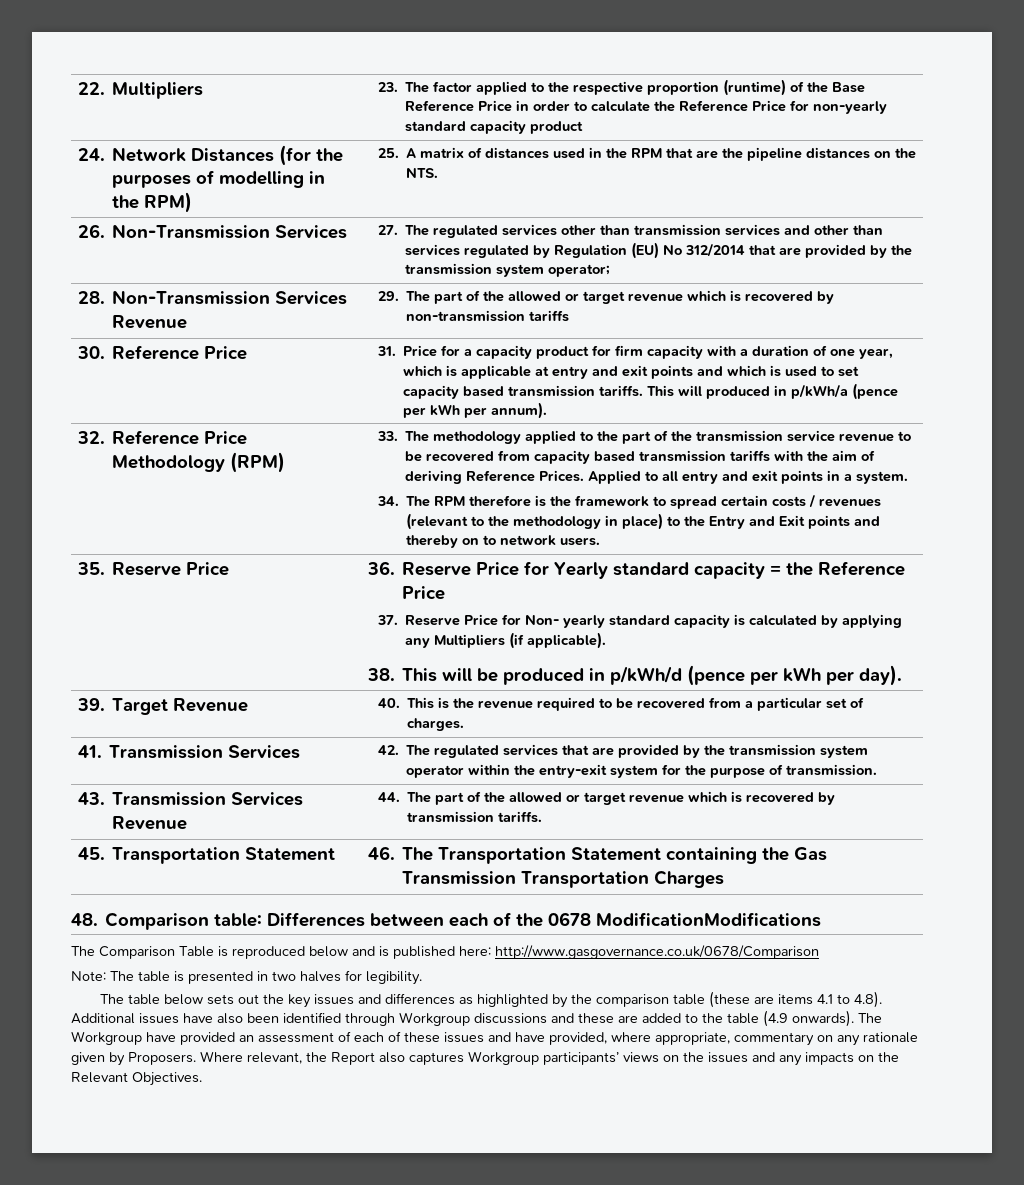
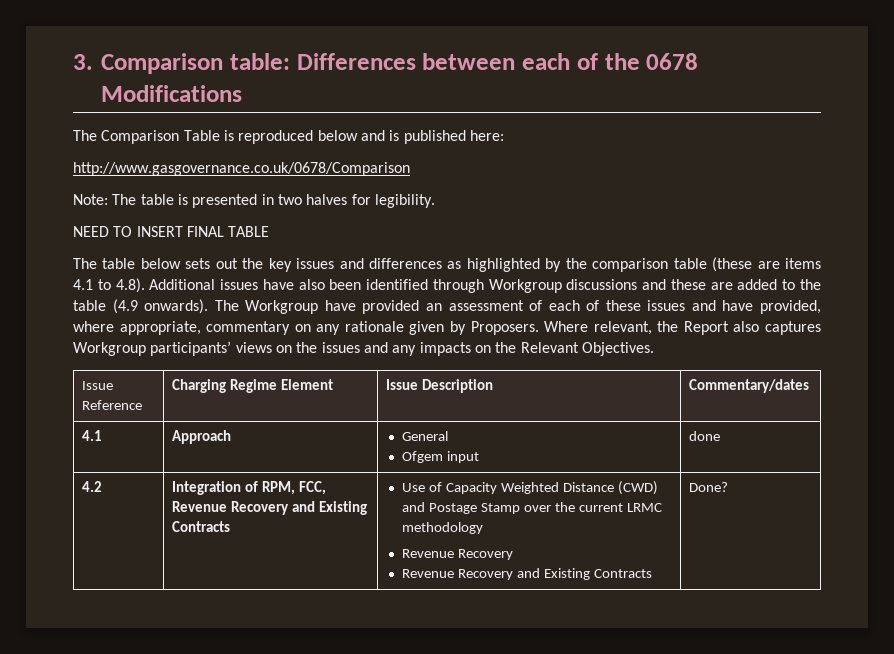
[77,82,203,99] [377,79,866,96] [405,100,888,114] [405,120,584,134] [77,145,343,166] [111,170,325,188] [111,192,192,213] [377,147,917,161] [406,168,439,178] [77,224,347,239] [377,224,884,238] [405,242,913,259] [405,263,611,277] [77,290,347,305] [111,315,187,329] [377,290,835,304] [406,310,570,322] [76,345,247,360] [376,345,894,359] [403,365,860,379] [403,383,899,400] [403,402,548,419] [76,430,247,445] [111,452,285,473] [376,430,912,444] [405,450,876,464] [405,470,909,484] [376,494,882,509] [406,513,881,530] [406,535,601,548] [76,562,229,576] [366,561,905,579] [401,586,445,600] [376,614,903,628] [405,632,607,649] [366,665,902,686] [76,698,248,715] [377,697,865,711] [407,718,465,731] [77,745,300,759] [377,744,869,758] [406,764,878,778] [77,792,303,806] [111,816,187,830] [377,791,836,805] [407,811,543,823] [77,847,335,864] [367,846,827,864] [401,870,724,888] [71,913,98,926] 22. Multipliers | 23. The factor applied to the respective proportion (runtime) of the Base Reference Price in order to calculate the Reference Price for non-yearly standard capacity product // 24. Network Distances (for the purposes of modelling in the RPM) | 25. A matrix of distances used in the RPM that are the pipeline distances on the NTS. // 26. Non-Transmission Services | 27. The regulated services other than transmission services and other than services regulated by Regulation (EU) No 312/2014 that are provided by the transmission system operator; // 28. Non-Transmission Services Revenue | 29. The part of the allowed or target revenue which is recovered by non-transmission tariffs // 30. Reference Price | 31. Price for a capacity product for firm capacity with a duration of one year, which is applicable at entry and exit points and which is used to set capacity based transmission tariffs. This will produced in p/kWh/a (pence per kWh per annum). // 32. Reference Price Methodology (RPM) | 33. The methodology applied to the part of the transmission service revenue to be recovered from capacity based transmission tariffs with the aim of deriving Reference Prices. Applied to all entry and exit points in a system. // 34. The RPM therefore is the framework to spread certain costs / revenues (relevant to the methodology in place) to the Entry and Exit points and thereby on to network users. // 35. Reserve Price | 36. Reserve Price for Yearly standard capacity = the Reference Price // 37. Reserve Price for Non- yearly standard capacity is calculated by applying any Multipliers (if applicable). // 38. This will be produced in p/kWh/d (pence per kWh per day). // 39. Target Revenue | 40. This is the revenue required to be recovered from a particular set of charges. // 41. Transmission Services | 42. The regulated services that are provided by the transmission system operator within the entry-exit system for the purpose of transmission. // 43. Transmission Services Revenue | 44. The part of the allowed or target revenue which is recovered by transmission tariffs. // 45. Transportation Statement | 46. The Transportation Statement containing the Gas Transmission Transportation Charges // 48. -> [73,54,93,70] 3.
[596,912,822,927] ModificationModifications -> [101,85,242,102] Modifications
(491, 951) none -> (504, 135) //
(422, 978) none -> [73,226,270,237] // NEED TO INSERT FINAL TABLE
(202, 1079) none -> [82,381,114,390] [82,400,143,410] [172,379,333,393] [386,379,494,393] [689,379,810,393] [82,430,103,441] [172,430,232,444] [402,431,449,441] [402,451,480,463] [689,431,721,441] [82,481,103,492] [172,481,326,495] [172,501,367,515] [172,521,231,532] [402,481,658,495] [402,502,662,514] [402,522,484,534] [402,549,514,560] [402,568,652,580] [689,482,729,492] // Issue Reference | Charging Regime Element | Issue Description | Commentary/dates // 4.1 | Approach | General // Ofgem input | done // 4.2 | Integration of RPM, FCC, Revenue Recovery and Existing Contracts | Use of Capacity Weighted Distance (CWD) and Postage Stamp over the current LRMC methodology // Revenue Recovery // Revenue Recovery and Existing Contracts | Done?

